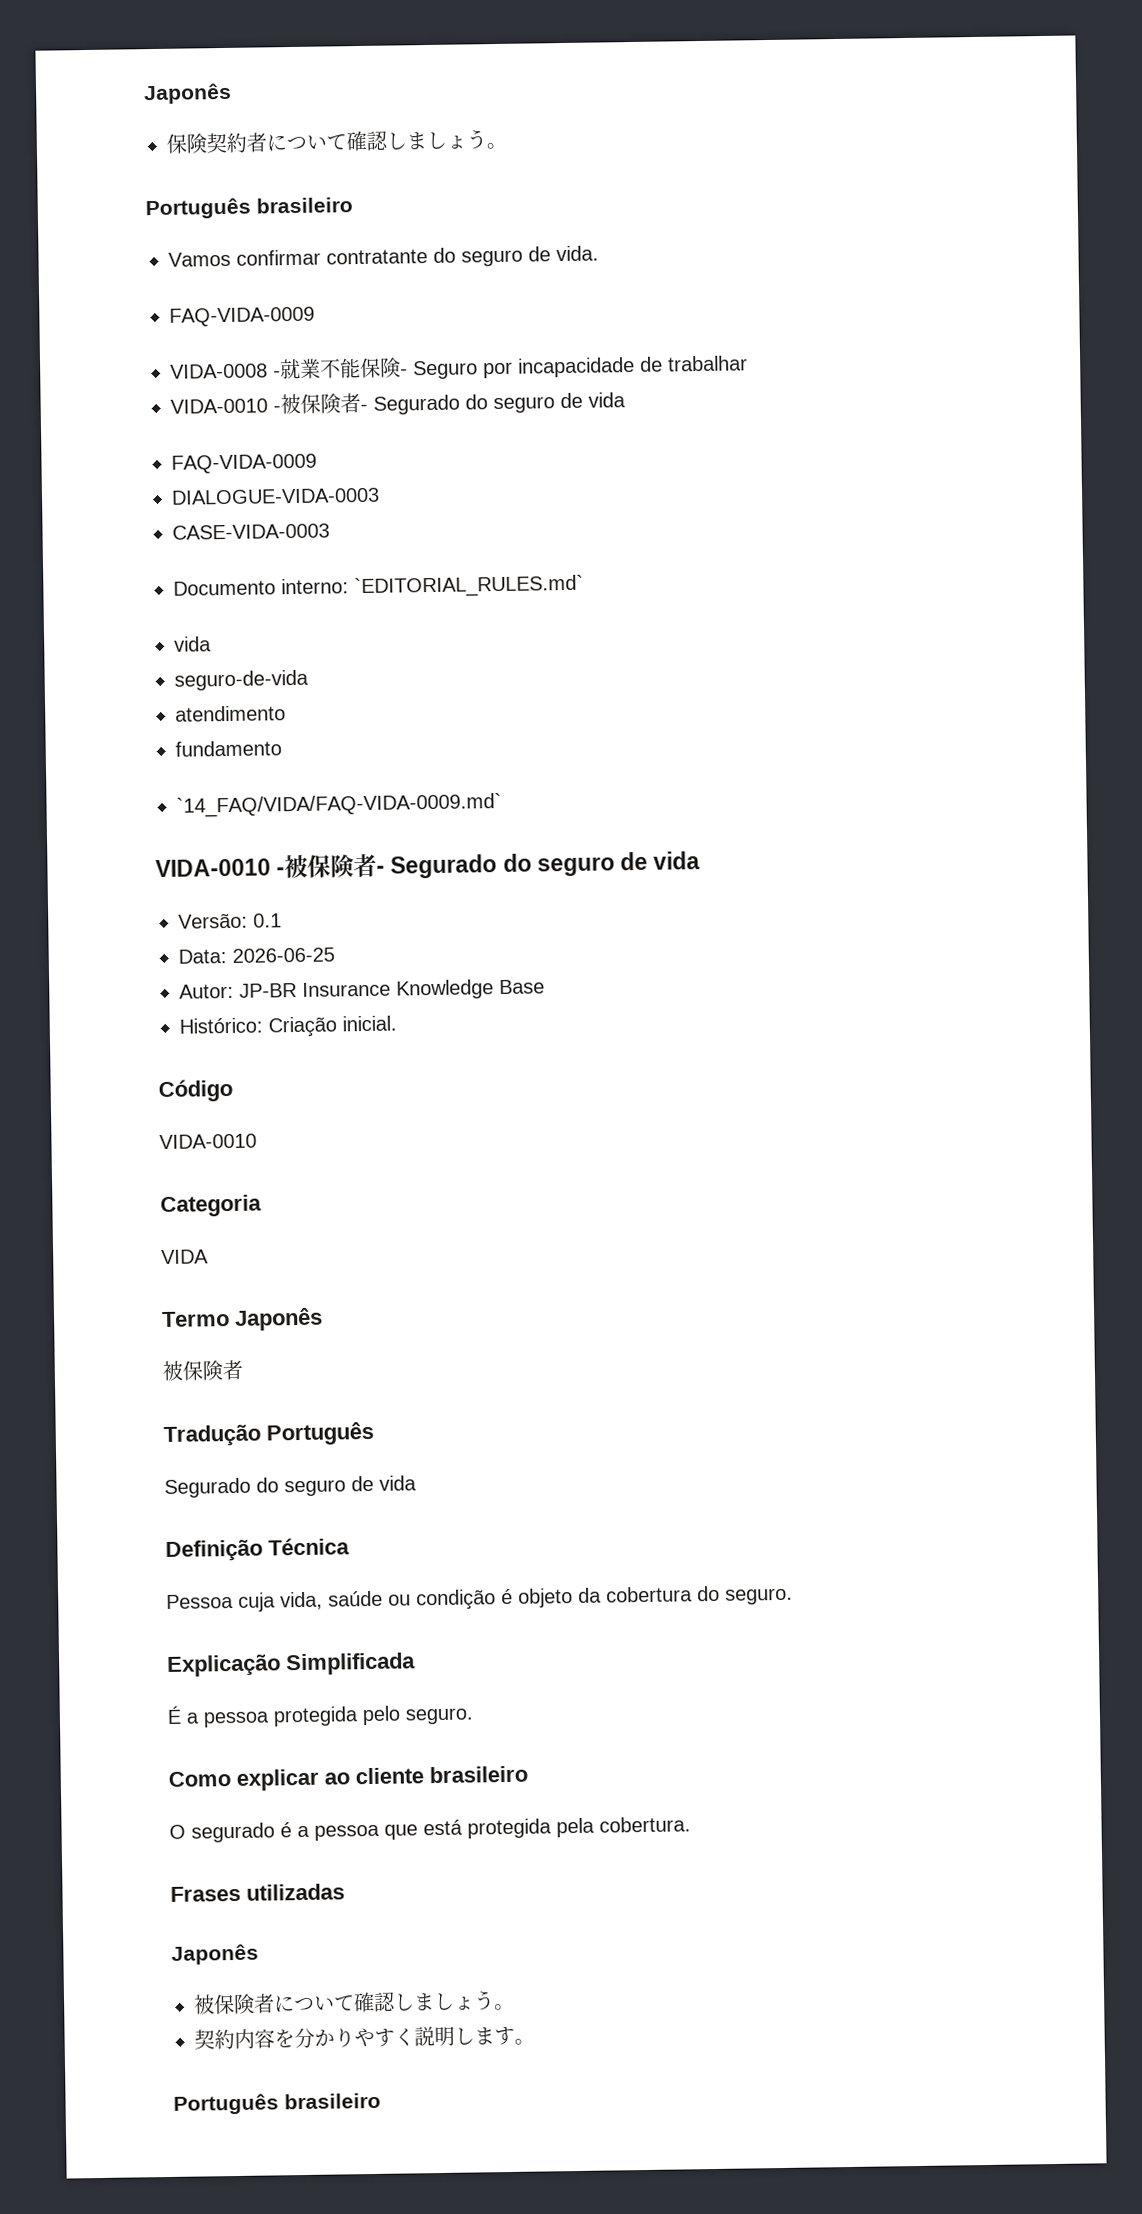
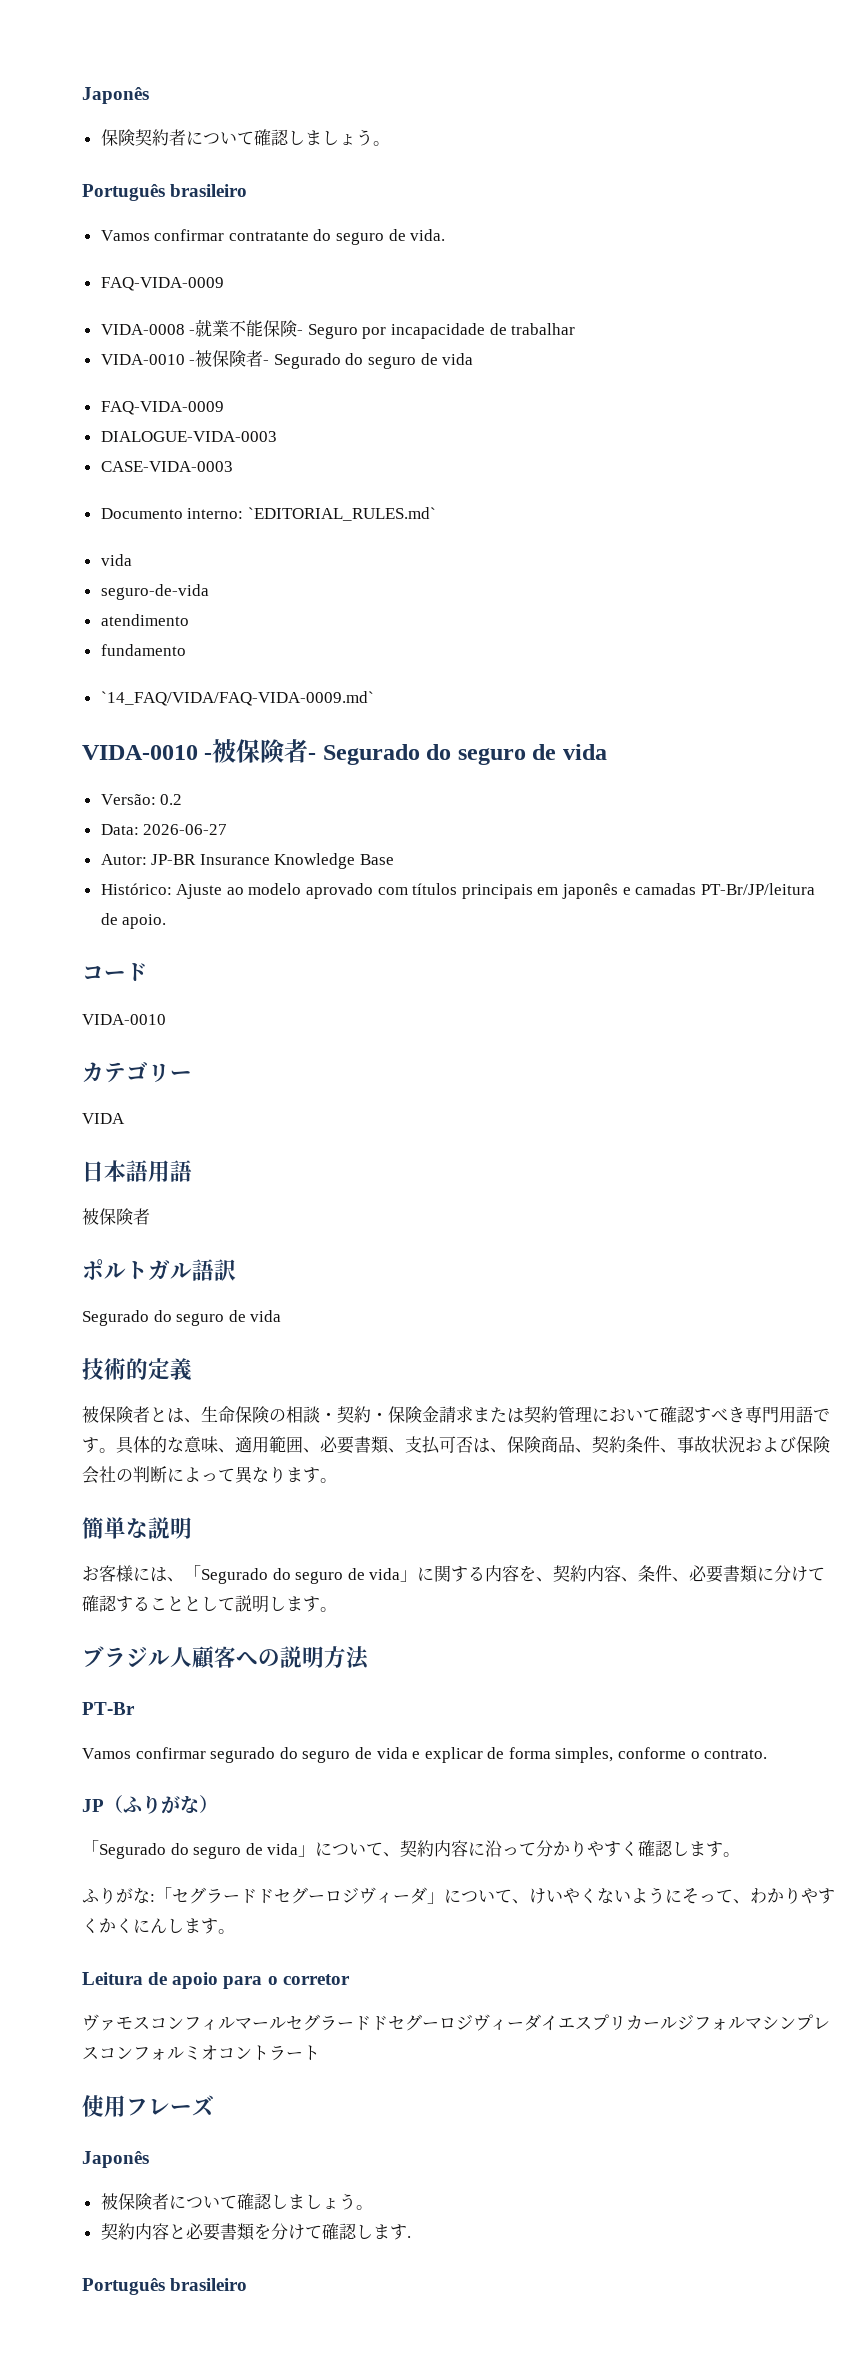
[253,913,282,928] 0.1 -> [160,794,183,805] 0.2
[232,947,335,963] 2026-06-25 -> [143,824,228,835] 2026-06-27
[268,1015,397,1038] [158,1078,233,1103] Criação inicial. // Código -> [176,883,815,899] [100,913,167,929] [82,963,148,982] Ajuste ao modelo aprovado com títulos principais em japonês e camadas PT-Br/JP/leitura de apoio. // コード
[160,1194,262,1218] Categoria -> [82,1061,192,1083] カテゴリー
[161,1307,323,1331] Termo Japonês -> [82,1160,192,1182] 日本語用語
[163,1421,374,1448] [164,1475,417,1498] [165,1537,350,1562] [166,1585,793,1612] [167,1652,416,1677] [167,1705,474,1728] [168,1765,528,1791] [169,1816,691,1843] [170,1883,345,1902] Tradução Português // Segurado do seguro de vida // Definição Técnica // Pessoa cuja vida, saúde ou condição é objeto da cobertura do seguro. // Explicação Simplificada // É a pessoa protegida pelo seguro. // Como explicar ao cliente brasileiro // O segurado é a pessoa que está protegida pela cobertura. // Frases utilizadas -> [82,1259,236,1281] [82,1310,282,1326] [82,1358,192,1380] [82,1406,830,1423] [82,1436,830,1454] [82,1466,337,1484] [82,1517,192,1539] [82,1565,826,1584] [82,1595,337,1613] [82,1646,370,1670] [82,1702,135,1715] [82,1747,768,1763] [82,1795,218,1814] [82,1840,741,1859] [82,1887,835,1904] [82,1918,235,1934] [82,1972,350,1989] [82,2014,830,2031] [82,2045,320,2061] [82,2095,214,2117] ポルトガル語訳 // Segurado do seguro de vida // 技術的定義 // 被保険者とは、生命保険の相談・契約・保険金請求または契約管理において確認すべき専門用語です。具体的な意味、適用範囲、必要書類、支払可否は、保険商品、契約条件、事故状況および保険会社の判断によって異なります。 // 簡単な説明 // お客様には、「Segurado do seguro de vida」に関する内容を、契約内容、条件、必要書類に分けて確認することとして説明します。 // ブラジル人顧客への説明方法 // PT-Br // Vamos confirmar segurado do seguro de vida e explicar de forma simples, conforme o contrato. // JP（ふりがな） // 「Segurado do seguro de vida」について、契約内容に沿って分かりやすく確認します。 // ふりがな:「セグラードドセグーロジヴィーダ」について、けいやくないようにそって、わかりやすくかくにんします。 // Leitura de apoio para o corretor // ヴァモスコンフィルマールセグラードドセグーロジヴィーダイエスプリカールジフォルマシンプレスコンフォルミオコントラート // 使用フレーズ
[274,2026,535,2049] を分かりやすく説明します。 -> [168,2223,411,2241] と必要書類を分けて確認します.

